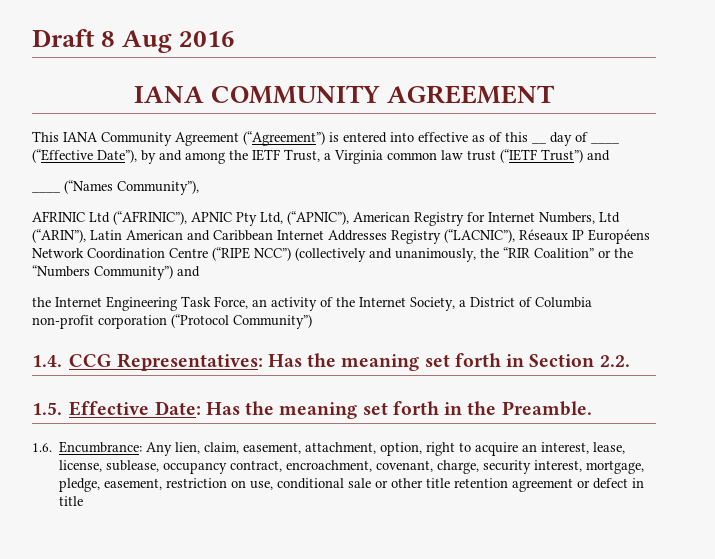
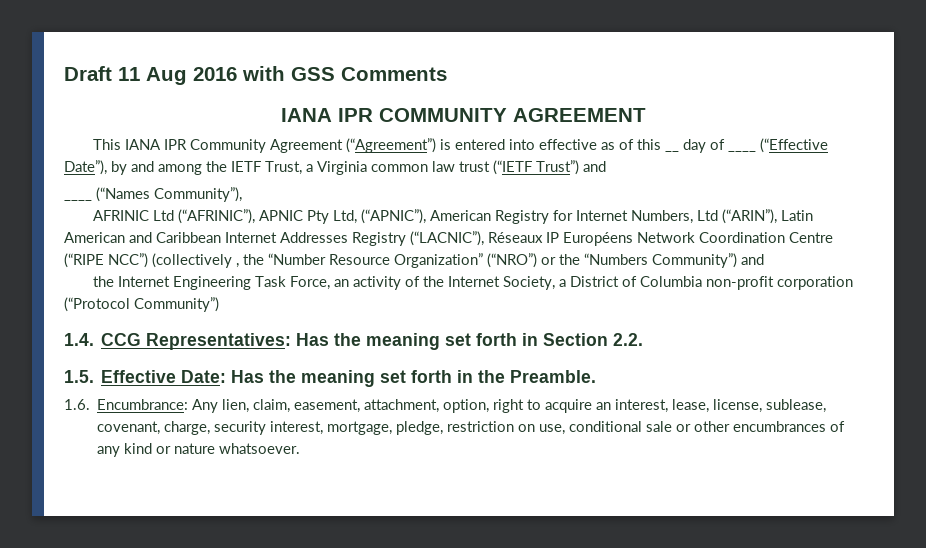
[101,31,116,47] 8 -> [118,67,140,81] 11
[133,86,204,103] // IANA -> [242,66,447,81] [280,108,373,122] with GSS Comments // IANA IPR
(98, 137) none -> [163,139,187,150] IPR
[369,247,594,262] and unanimously, the “RIR Coalition” -> [236,253,537,268] , the “Number Resource Organization” (“NRO”)
[163,460,373,474] occupancy contract, encroachment, -> (827, 406) none
[104,478,163,490] easement, -> (444, 428) none
[426,478,645,492] [59,496,84,506] title retention agreement or defect in title -> [733,421,846,432] [97,443,301,457] encumbrances of any kind or nature whatsoever.

